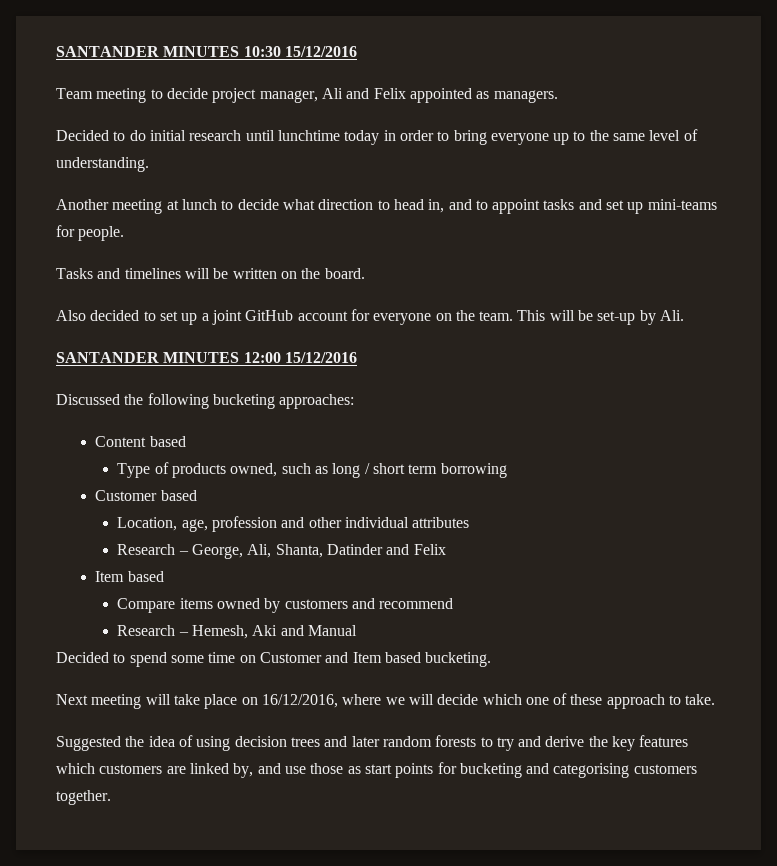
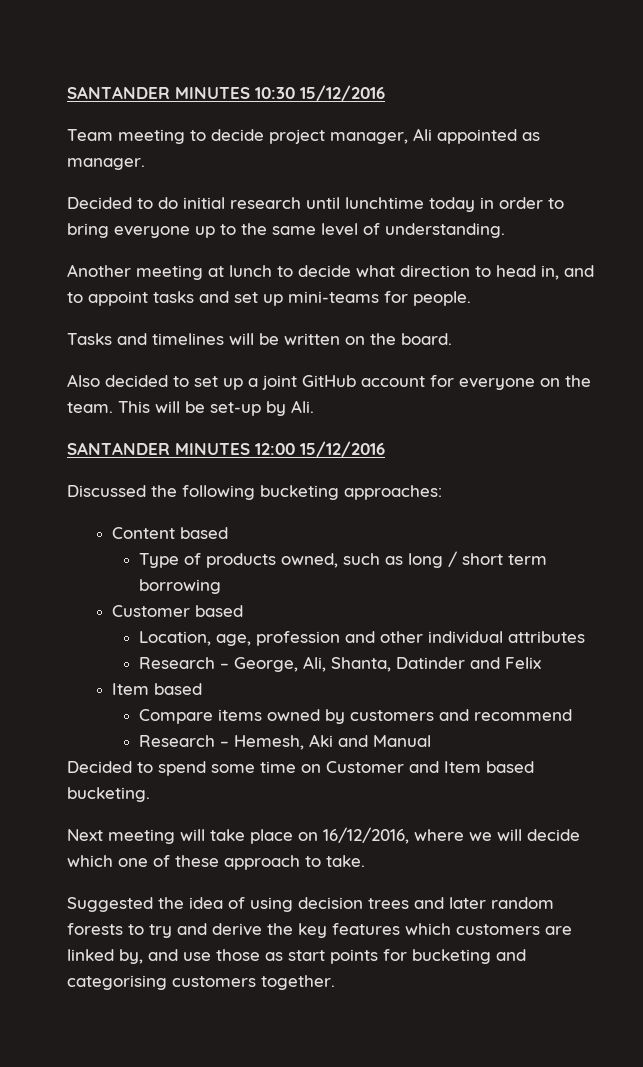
[346,88,406,99] and Felix -> (432, 134) none
[493,90,558,103] managers. -> [67,158,145,170] manager.

